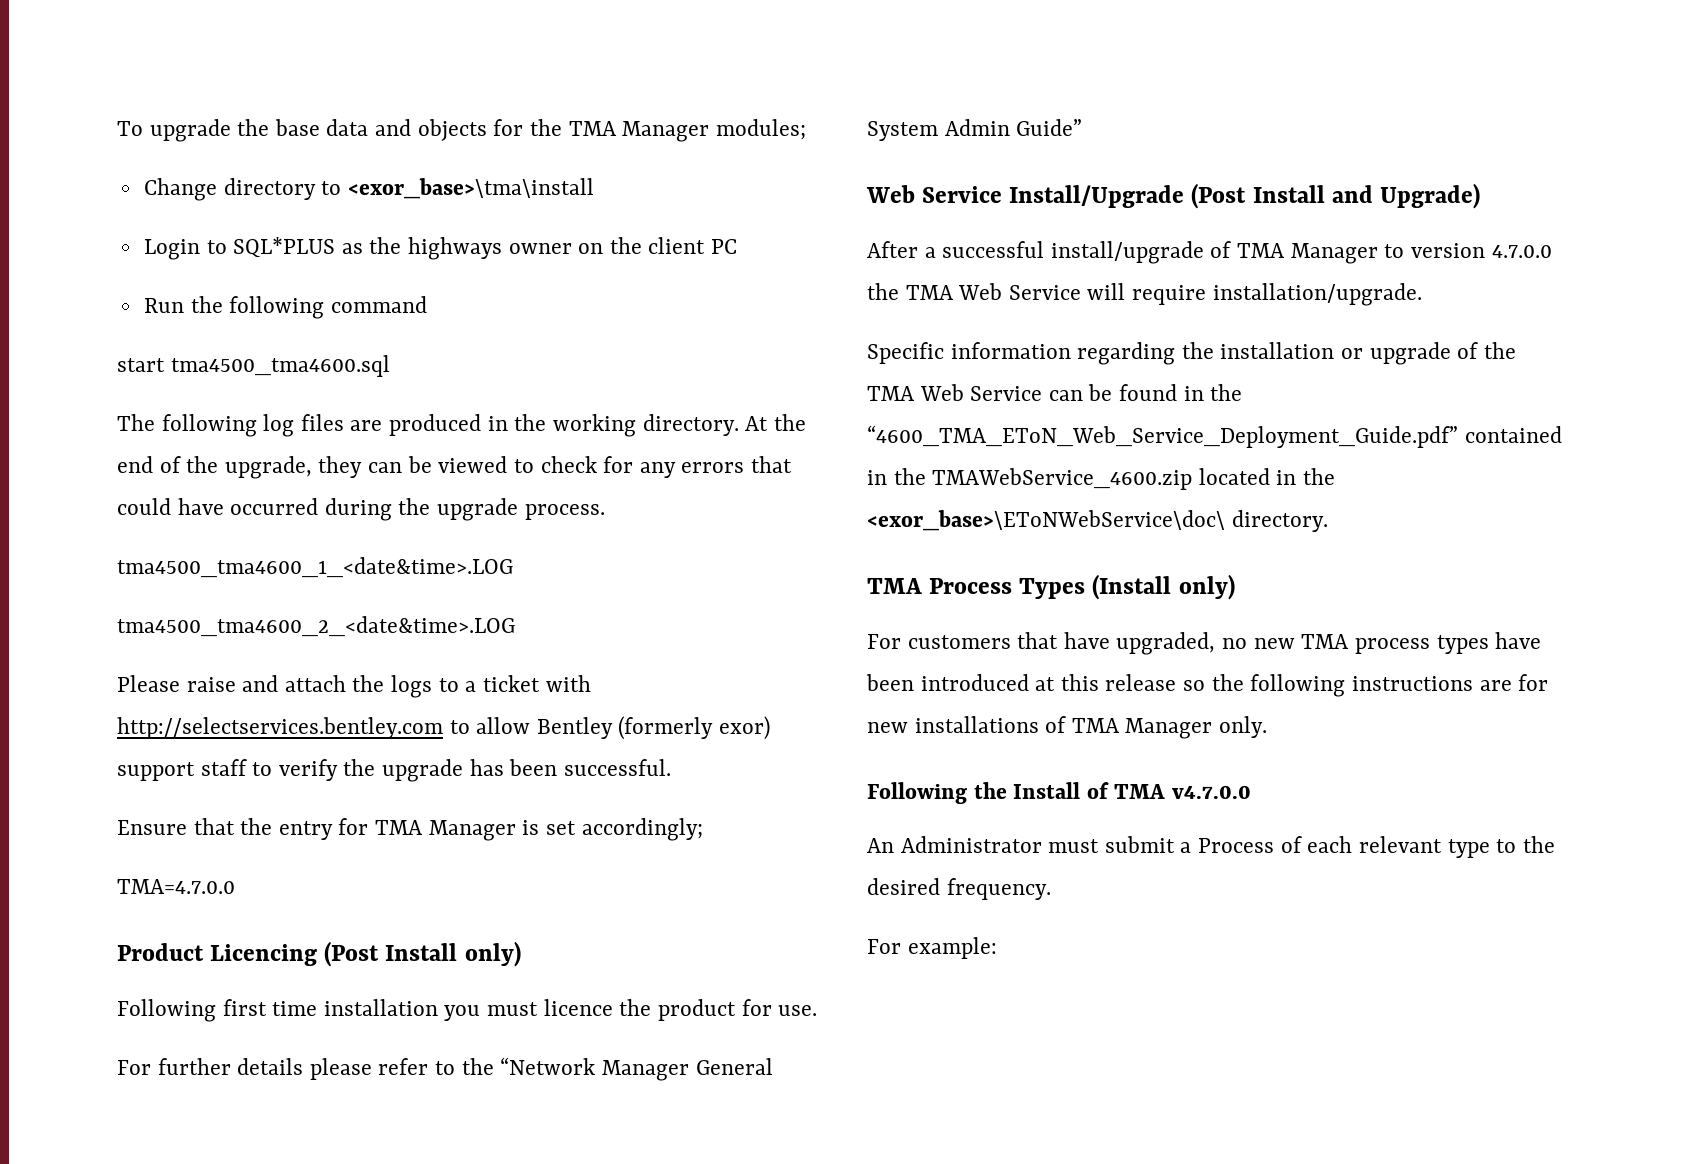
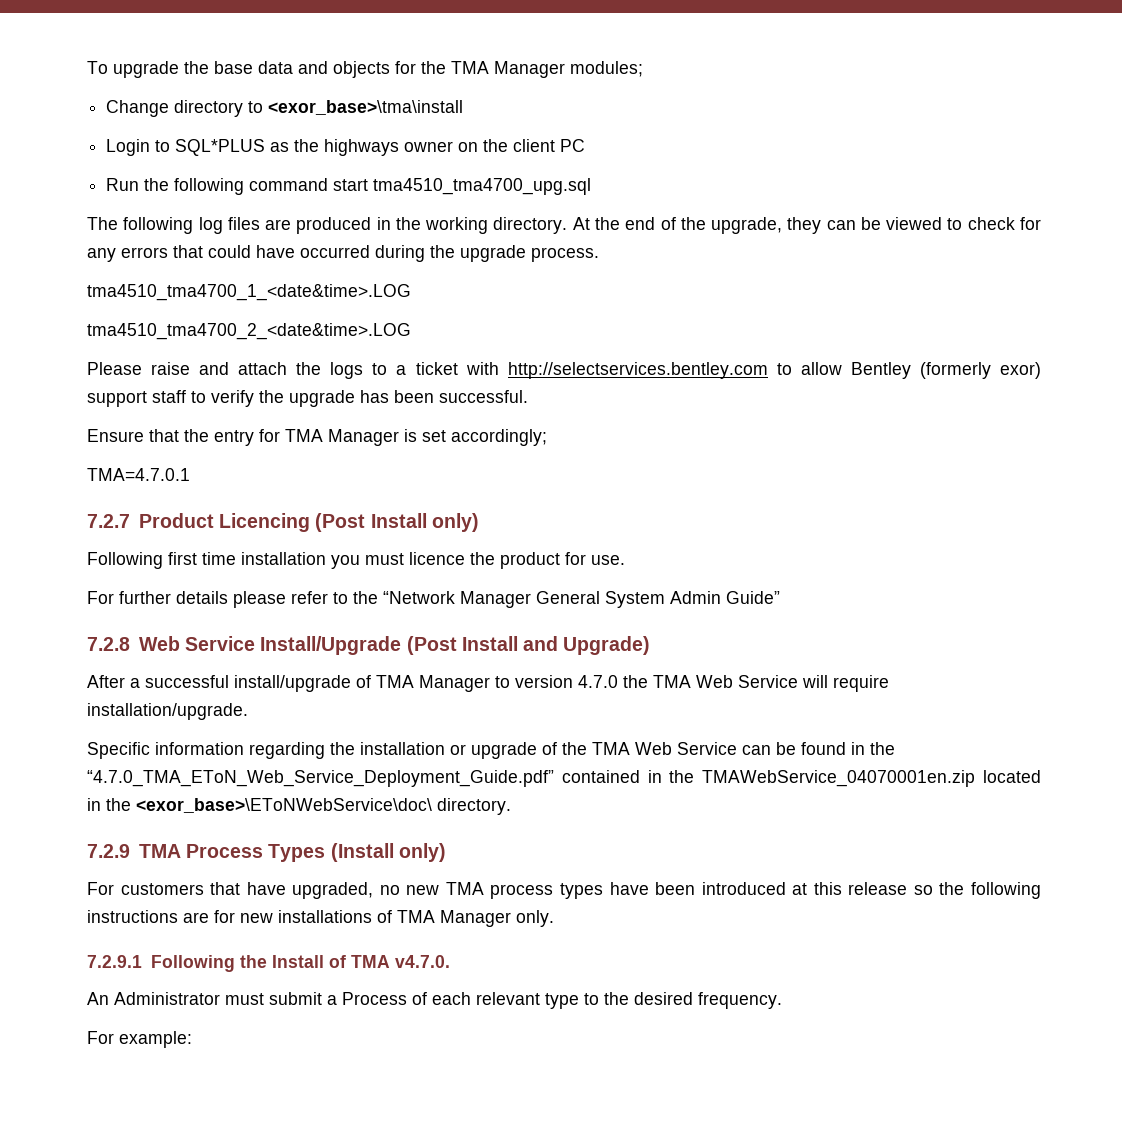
[117,355,390,377] // start tma4500_tma4600.sql -> [333,178,592,195] start tma4510_tma4700_upg.sql
[117,557,513,578] [117,616,515,637] tma4500_tma4600_1_<date&time>.LOG // tma4500_tma4600_2_<date&time>.LOG -> [87,284,411,301] [87,323,411,340] tma4510_tma4700_1_<date&time>.LOG // tma4510_tma4700_2_<date&time>.LOG
[117,879,235,894] TMA=4.7.0.0 // -> [87,468,190,481] [87,514,130,528] TMA=4.7.0.1 // 7.2.7
(1083, 127) none -> [87,637,130,651] 7.2.8
[1491,245,1552,258] 4.7.0.0 -> [578,675,618,688] 4.7.0
[867,425,1458,448] “4600_TMA_EToN_Web_Service_Deployment_Guide.pdf” -> [87,770,554,787] “4.7.0_TMA_EToN_Web_Service_Deployment_Guide.pdf”
[932,468,1193,490] TMAWebService_4600.zip -> [702,770,976,787] TMAWebService_04070001en.zip
(1328, 521) none -> [87,844,130,858] 7.2.9
(1268, 727) none -> [87,955,142,968] 7.2.9.1
[1172,785,1252,799] v4.7.0.0 -> [394,955,450,968] v4.7.0.

